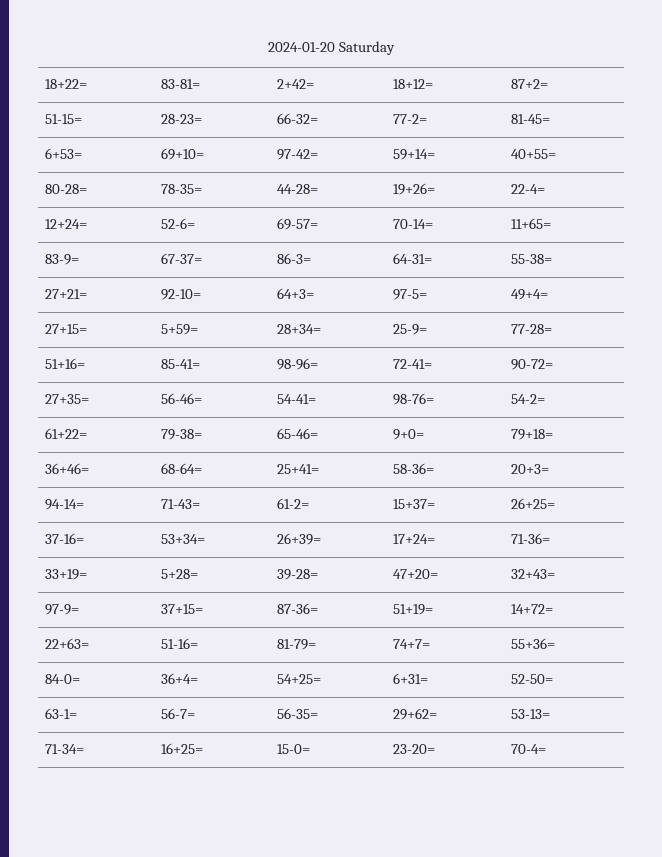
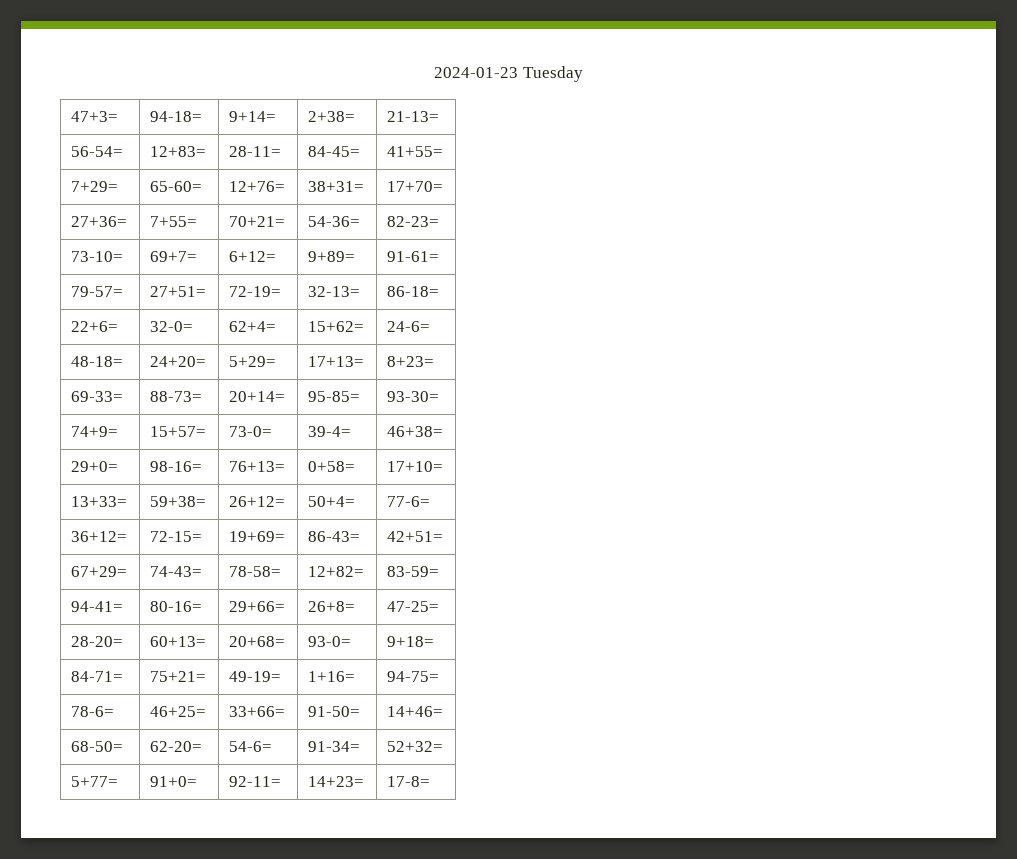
[268,41,395,55] [45,79,88,89] [161,79,201,89] [277,79,315,89] [393,79,434,89] [511,79,549,89] [45,114,83,124] [161,114,203,124] [277,113,319,124] [393,114,428,124] [511,114,551,124] [45,148,83,159] [161,148,205,160] [277,149,319,160] [393,149,436,160] [511,149,557,159] [45,184,88,194] [161,184,203,194] [277,184,319,194] [393,183,436,195] [511,184,546,194] [45,219,88,229] [161,218,196,229] [277,218,319,230] [393,219,434,229] [511,218,552,229] [45,254,80,265] [161,253,203,264] [277,253,312,264] [393,253,433,264] [511,254,553,264] [45,289,88,299] [161,289,202,300] [277,288,315,299] [393,289,428,300] [511,289,549,300] [45,324,88,334] [161,324,199,335] [277,324,322,334] [393,324,428,335] [511,324,553,334] [45,358,86,369] [161,359,201,369] [277,358,319,370] [393,359,433,369] [511,359,554,370] [45,394,90,404] [161,393,203,404] [277,394,317,404] [393,393,435,405] [511,394,546,404] [45,428,88,439] [161,429,203,440] [277,428,319,439] [393,429,425,440] [511,429,554,440] [45,463,90,474] [161,463,203,474] [277,464,320,474] [393,463,435,474] [511,464,550,474] [45,499,85,510] [161,499,201,509] [277,498,310,509] [393,499,436,509] [511,498,556,509] [45,533,85,544] [161,534,206,544] [277,533,322,545] [393,534,436,544] [511,533,551,544] [45,569,88,580] [161,569,199,579] [277,569,319,580] [393,569,439,579] [511,569,556,579] [45,604,80,615] [161,604,204,614] [277,603,319,614] [393,604,434,615] [511,604,554,614] [45,638,90,649] [161,638,199,649] [277,639,317,650] [393,639,431,649] [511,638,556,649] [45,674,81,684] [161,673,199,684] [277,674,322,684] [393,673,429,684] [511,674,554,684] [45,708,78,719] [161,708,196,719] [277,708,319,719] [393,708,438,720] [511,709,551,719] [45,744,85,754] [161,743,204,754] [277,744,311,754] [393,744,436,754] [511,744,547,754] 2024-01-20 Saturday // 18+22= | 83-81= | 2+42= | 18+12= | 87+2= // 51-15= | 28-23= | 66-32= | 77-2= | 81-45= // 6+53= | 69+10= | 97-42= | 59+14= | 40+55= // 80-28= | 78-35= | 44-28= | 19+26= | 22-4= // 12+24= | 52-6= | 69-57= | 70-14= | 11+65= // 83-9= | 67-37= | 86-3= | 64-31= | 55-38= // 27+21= | 92-10= | 64+3= | 97-5= | 49+4= // 27+15= | 5+59= | 28+34= | 25-9= | 77-28= // 51+16= | 85-41= | 98-96= | 72-41= | 90-72= // 27+35= | 56-46= | 54-41= | 98-76= | 54-2= // 61+22= | 79-38= | 65-46= | 9+0= | 79+18= // 36+46= | 68-64= | 25+41= | 58-36= | 20+3= // 94-14= | 71-43= | 61-2= | 15+37= | 26+25= // 37-16= | 53+34= | 26+39= | 17+24= | 71-36= // 33+19= | 5+28= | 39-28= | 47+20= | 32+43= // 97-9= | 37+15= | 87-36= | 51+19= | 14+72= // 22+63= | 51-16= | 81-79= | 74+7= | 55+36= // 84-0= | 36+4= | 54+25= | 6+31= | 52-50= // 63-1= | 56-7= | 56-35= | 29+62= | 53-13= // 71-34= | 16+25= | 15-0= | 23-20= | 70-4= -> [434,66,583,82] [71,111,119,122] [150,111,203,122] [229,111,277,122] [308,111,356,122] [387,111,440,122] [71,146,124,157] [150,146,207,157] [229,146,282,157] [308,146,361,157] [387,146,444,157] [71,181,119,192] [150,181,203,192] [229,181,286,192] [308,181,365,192] [387,181,444,192] [71,216,128,227] [150,216,198,227] [229,216,286,227] [308,216,361,227] [387,216,440,227] [71,251,124,262] [150,251,198,262] [229,251,277,262] [308,251,356,262] [387,251,440,262] [71,286,124,297] [150,286,207,297] [229,286,282,297] [308,286,361,297] [387,286,440,297] [71,321,119,332] [150,321,194,332] [229,321,277,332] [308,321,365,332] [387,321,431,332] [71,356,124,367] [150,356,207,367] [229,356,277,367] [308,356,365,367] [387,356,435,367] [71,391,124,402] [150,391,203,402] [229,391,286,402] [308,391,361,402] [387,391,440,402] [71,426,119,437] [150,426,207,437] [229,426,273,437] [308,426,352,437] [387,426,444,437] [71,461,119,472] [150,461,203,472] [229,461,286,472] [308,461,356,472] [387,461,444,472] [71,496,128,507] [150,496,207,507] [229,496,286,507] [308,496,356,507] [387,496,431,507] [71,531,128,542] [150,531,203,542] [229,531,286,542] [308,531,361,542] [387,531,444,542] [71,566,128,577] [150,566,203,577] [229,566,282,577] [308,566,365,577] [387,566,440,577] [71,601,124,612] [150,601,203,612] [229,601,286,612] [308,601,356,612] [387,601,440,612] [71,636,124,647] [150,636,207,647] [229,636,286,647] [308,636,352,647] [387,636,435,647] [71,671,124,682] [150,671,207,682] [229,671,282,682] [308,671,356,682] [387,671,440,682] [71,706,115,717] [150,706,207,717] [229,706,286,717] [308,706,361,717] [387,706,444,717] [71,741,124,752] [150,741,203,752] [229,741,273,752] [308,741,361,752] [387,741,444,752] [71,776,119,787] [150,776,198,787] [229,776,282,787] [308,776,365,787] [387,776,431,787] 2024-01-23 Tuesday // 47+3= | 94-18= | 9+14= | 2+38= | 21-13= // 56-54= | 12+83= | 28-11= | 84-45= | 41+55= // 7+29= | 65-60= | 12+76= | 38+31= | 17+70= // 27+36= | 7+55= | 70+21= | 54-36= | 82-23= // 73-10= | 69+7= | 6+12= | 9+89= | 91-61= // 79-57= | 27+51= | 72-19= | 32-13= | 86-18= // 22+6= | 32-0= | 62+4= | 15+62= | 24-6= // 48-18= | 24+20= | 5+29= | 17+13= | 8+23= // 69-33= | 88-73= | 20+14= | 95-85= | 93-30= // 74+9= | 15+57= | 73-0= | 39-4= | 46+38= // 29+0= | 98-16= | 76+13= | 0+58= | 17+10= // 13+33= | 59+38= | 26+12= | 50+4= | 77-6= // 36+12= | 72-15= | 19+69= | 86-43= | 42+51= // 67+29= | 74-43= | 78-58= | 12+82= | 83-59= // 94-41= | 80-16= | 29+66= | 26+8= | 47-25= // 28-20= | 60+13= | 20+68= | 93-0= | 9+18= // 84-71= | 75+21= | 49-19= | 1+16= | 94-75= // 78-6= | 46+25= | 33+66= | 91-50= | 14+46= // 68-50= | 62-20= | 54-6= | 91-34= | 52+32= // 5+77= | 91+0= | 92-11= | 14+23= | 17-8=

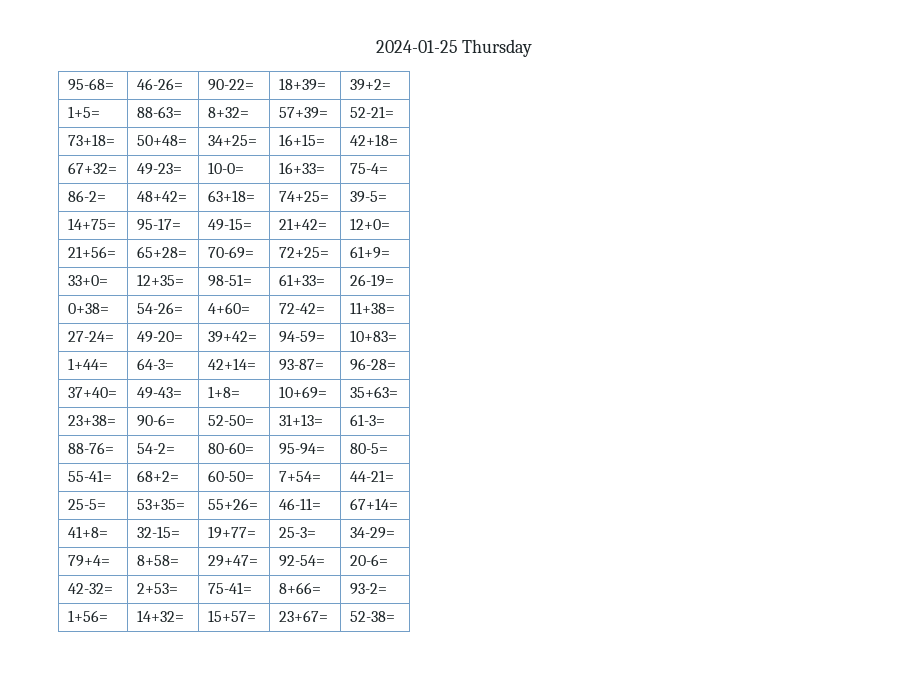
[434,66,583,82] [71,111,119,122] [150,111,203,122] [229,111,277,122] [308,111,356,122] [387,111,440,122] [71,146,124,157] [150,146,207,157] [229,146,282,157] [308,146,361,157] [387,146,444,157] [71,181,119,192] [150,181,203,192] [229,181,286,192] [308,181,365,192] [387,181,444,192] [71,216,128,227] [150,216,198,227] [229,216,286,227] [308,216,361,227] [387,216,440,227] [71,251,124,262] [150,251,198,262] [229,251,277,262] [308,251,356,262] [387,251,440,262] [71,286,124,297] [150,286,207,297] [229,286,282,297] [308,286,361,297] [387,286,440,297] [71,321,119,332] [150,321,194,332] [229,321,277,332] [308,321,365,332] [387,321,431,332] [71,356,124,367] [150,356,207,367] [229,356,277,367] [308,356,365,367] [387,356,435,367] [71,391,124,402] [150,391,203,402] [229,391,286,402] [308,391,361,402] [387,391,440,402] [71,426,119,437] [150,426,207,437] [229,426,273,437] [308,426,352,437] [387,426,444,437] [71,461,119,472] [150,461,203,472] [229,461,286,472] [308,461,356,472] [387,461,444,472] [71,496,128,507] [150,496,207,507] [229,496,286,507] [308,496,356,507] [387,496,431,507] [71,531,128,542] [150,531,203,542] [229,531,286,542] [308,531,361,542] [387,531,444,542] [71,566,128,577] [150,566,203,577] [229,566,282,577] [308,566,365,577] [387,566,440,577] [71,601,124,612] [150,601,203,612] [229,601,286,612] [308,601,356,612] [387,601,440,612] [71,636,124,647] [150,636,207,647] [229,636,286,647] [308,636,352,647] [387,636,435,647] [71,671,124,682] [150,671,207,682] [229,671,282,682] [308,671,356,682] [387,671,440,682] [71,706,115,717] [150,706,207,717] [229,706,286,717] [308,706,361,717] [387,706,444,717] [71,741,124,752] [150,741,203,752] [229,741,273,752] [308,741,361,752] [387,741,444,752] [71,776,119,787] [150,776,198,787] [229,776,282,787] [308,776,365,787] [387,776,431,787] 2024-01-23 Tuesday // 47+3= | 94-18= | 9+14= | 2+38= | 21-13= // 56-54= | 12+83= | 28-11= | 84-45= | 41+55= // 7+29= | 65-60= | 12+76= | 38+31= | 17+70= // 27+36= | 7+55= | 70+21= | 54-36= | 82-23= // 73-10= | 69+7= | 6+12= | 9+89= | 91-61= // 79-57= | 27+51= | 72-19= | 32-13= | 86-18= // 22+6= | 32-0= | 62+4= | 15+62= | 24-6= // 48-18= | 24+20= | 5+29= | 17+13= | 8+23= // 69-33= | 88-73= | 20+14= | 95-85= | 93-30= // 74+9= | 15+57= | 73-0= | 39-4= | 46+38= // 29+0= | 98-16= | 76+13= | 0+58= | 17+10= // 13+33= | 59+38= | 26+12= | 50+4= | 77-6= // 36+12= | 72-15= | 19+69= | 86-43= | 42+51= // 67+29= | 74-43= | 78-58= | 12+82= | 83-59= // 94-41= | 80-16= | 29+66= | 26+8= | 47-25= // 28-20= | 60+13= | 20+68= | 93-0= | 9+18= // 84-71= | 75+21= | 49-19= | 1+16= | 94-75= // 78-6= | 46+25= | 33+66= | 91-50= | 14+46= // 68-50= | 62-20= | 54-6= | 91-34= | 52+32= // 5+77= | 91+0= | 92-11= | 14+23= | 17-8= -> [375,39,533,57] [67,78,114,91] [136,78,183,90] [207,79,254,91] [278,78,326,91] [349,79,391,91] [67,106,100,118] [136,106,182,118] [207,107,249,118] [278,107,328,119] [349,106,394,118] [67,134,115,146] [136,135,187,146] [207,135,257,146] [278,134,325,146] [349,134,398,146] [67,162,117,174] [136,163,182,175] [207,162,244,174] [278,162,325,174] [349,163,388,174] [67,190,106,202] [136,191,187,202] [207,190,255,202] [278,191,329,202] [349,191,387,203] [67,218,116,230] [136,218,181,231] [207,218,252,231] [278,218,327,230] [349,218,390,230] [67,246,116,258] [136,246,187,258] [207,246,254,259] [278,247,329,258] [349,246,390,259] [67,275,108,286] [136,274,184,286] [207,274,252,287] [278,274,325,286] [349,274,394,287] [67,303,109,314] [136,302,183,314] [207,302,250,314] [278,303,325,314] [349,302,395,314] [67,331,114,342] [136,331,183,343] [207,331,257,343] [278,331,325,343] [349,330,397,342] [67,358,108,370] [136,358,174,370] [207,358,256,370] [278,359,324,371] [349,358,396,371] [67,387,117,398] [136,387,182,399] [207,386,240,398] [278,386,327,399] [349,386,398,398] [67,415,116,426] [136,414,175,427] [207,415,254,426] [278,414,323,426] [349,414,385,426] [67,442,114,454] [136,443,175,454] [207,442,254,454] [278,443,325,455] [349,443,388,454] [67,470,112,482] [136,470,179,482] [207,470,254,482] [278,471,321,482] [349,470,394,482] [67,499,106,510] [136,499,185,510] [207,498,258,510] [278,498,321,510] [349,498,398,510] [67,526,108,538] [136,526,180,538] [207,526,256,539] [278,527,316,538] [349,527,395,539] [67,555,110,567] [136,555,179,566] [207,555,258,567] [278,555,325,567] [349,554,388,566] [67,583,113,594] [136,583,178,594] [207,582,252,594] [278,582,321,594] [349,583,387,595] [67,610,108,622] [136,610,184,622] [207,610,256,622] [278,610,328,622] [349,611,395,622] 2024-01-25 Thursday // 95-68= | 46-26= | 90-22= | 18+39= | 39+2= // 1+5= | 88-63= | 8+32= | 57+39= | 52-21= // 73+18= | 50+48= | 34+25= | 16+15= | 42+18= // 67+32= | 49-23= | 10-0= | 16+33= | 75-4= // 86-2= | 48+42= | 63+18= | 74+25= | 39-5= // 14+75= | 95-17= | 49-15= | 21+42= | 12+0= // 21+56= | 65+28= | 70-69= | 72+25= | 61+9= // 33+0= | 12+35= | 98-51= | 61+33= | 26-19= // 0+38= | 54-26= | 4+60= | 72-42= | 11+38= // 27-24= | 49-20= | 39+42= | 94-59= | 10+83= // 1+44= | 64-3= | 42+14= | 93-87= | 96-28= // 37+40= | 49-43= | 1+8= | 10+69= | 35+63= // 23+38= | 90-6= | 52-50= | 31+13= | 61-3= // 88-76= | 54-2= | 80-60= | 95-94= | 80-5= // 55-41= | 68+2= | 60-50= | 7+54= | 44-21= // 25-5= | 53+35= | 55+26= | 46-11= | 67+14= // 41+8= | 32-15= | 19+77= | 25-3= | 34-29= // 79+4= | 8+58= | 29+47= | 92-54= | 20-6= // 42-32= | 2+53= | 75-41= | 8+66= | 93-2= // 1+56= | 14+32= | 15+57= | 23+67= | 52-38=

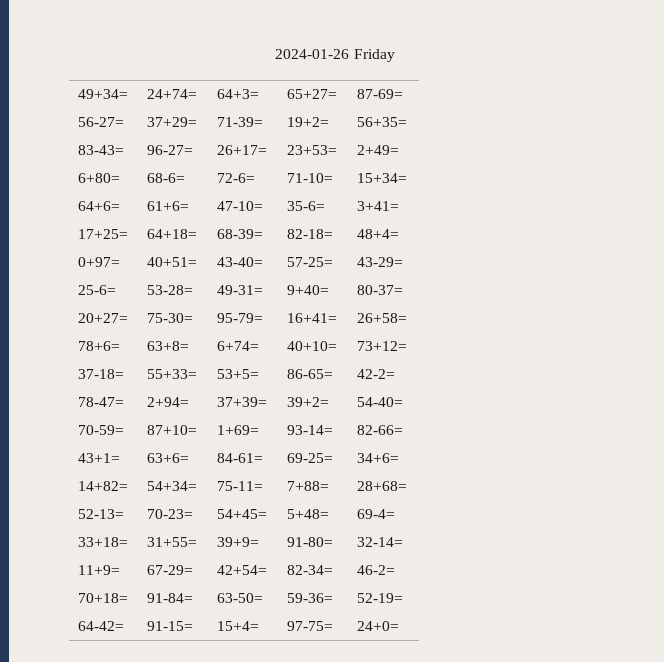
[375,39,533,57] [67,78,114,91] [136,78,183,90] [207,79,254,91] [278,78,326,91] [349,79,391,91] [67,106,100,118] [136,106,182,118] [207,107,249,118] [278,107,328,119] [349,106,394,118] [67,134,115,146] [136,135,187,146] [207,135,257,146] [278,134,325,146] [349,134,398,146] [67,162,117,174] [136,163,182,175] [207,162,244,174] [278,162,325,174] [349,163,388,174] [67,190,106,202] [136,191,187,202] [207,190,255,202] [278,191,329,202] [349,191,387,203] [67,218,116,230] [136,218,181,231] [207,218,252,231] [278,218,327,230] [349,218,390,230] [67,246,116,258] [136,246,187,258] [207,246,254,259] [278,247,329,258] [349,246,390,259] [67,275,108,286] [136,274,184,286] [207,274,252,287] [278,274,325,286] [349,274,394,287] [67,303,109,314] [136,302,183,314] [207,302,250,314] [278,303,325,314] [349,302,395,314] [67,331,114,342] [136,331,183,343] [207,331,257,343] [278,331,325,343] [349,330,397,342] [67,358,108,370] [136,358,174,370] [207,358,256,370] [278,359,324,371] [349,358,396,371] [67,387,117,398] [136,387,182,399] [207,386,240,398] [278,386,327,399] [349,386,398,398] [67,415,116,426] [136,414,175,427] [207,415,254,426] [278,414,323,426] [349,414,385,426] [67,442,114,454] [136,443,175,454] [207,442,254,454] [278,443,325,455] [349,443,388,454] [67,470,112,482] [136,470,179,482] [207,470,254,482] [278,471,321,482] [349,470,394,482] [67,499,106,510] [136,499,185,510] [207,498,258,510] [278,498,321,510] [349,498,398,510] [67,526,108,538] [136,526,180,538] [207,526,256,539] [278,527,316,538] [349,527,395,539] [67,555,110,567] [136,555,179,566] [207,555,258,567] [278,555,325,567] [349,554,388,566] [67,583,113,594] [136,583,178,594] [207,582,252,594] [278,582,321,594] [349,583,387,595] [67,610,108,622] [136,610,184,622] [207,610,256,622] [278,610,328,622] [349,611,395,622] 2024-01-25 Thursday // 95-68= | 46-26= | 90-22= | 18+39= | 39+2= // 1+5= | 88-63= | 8+32= | 57+39= | 52-21= // 73+18= | 50+48= | 34+25= | 16+15= | 42+18= // 67+32= | 49-23= | 10-0= | 16+33= | 75-4= // 86-2= | 48+42= | 63+18= | 74+25= | 39-5= // 14+75= | 95-17= | 49-15= | 21+42= | 12+0= // 21+56= | 65+28= | 70-69= | 72+25= | 61+9= // 33+0= | 12+35= | 98-51= | 61+33= | 26-19= // 0+38= | 54-26= | 4+60= | 72-42= | 11+38= // 27-24= | 49-20= | 39+42= | 94-59= | 10+83= // 1+44= | 64-3= | 42+14= | 93-87= | 96-28= // 37+40= | 49-43= | 1+8= | 10+69= | 35+63= // 23+38= | 90-6= | 52-50= | 31+13= | 61-3= // 88-76= | 54-2= | 80-60= | 95-94= | 80-5= // 55-41= | 68+2= | 60-50= | 7+54= | 44-21= // 25-5= | 53+35= | 55+26= | 46-11= | 67+14= // 41+8= | 32-15= | 19+77= | 25-3= | 34-29= // 79+4= | 8+58= | 29+47= | 92-54= | 20-6= // 42-32= | 2+53= | 75-41= | 8+66= | 93-2= // 1+56= | 14+32= | 15+57= | 23+67= | 52-38= -> [275,49,395,62] [78,89,129,99] [147,89,198,99] [217,89,260,99] [287,89,338,99] [357,89,404,99] [78,117,125,127] [147,117,198,127] [217,117,264,127] [287,117,330,127] [357,117,408,127] [78,145,125,155] [147,145,194,155] [217,145,268,155] [287,145,338,155] [357,145,400,155] [78,173,121,183] [147,173,186,183] [217,173,256,183] [287,173,334,183] [357,173,408,183] [78,201,121,211] [147,201,190,211] [217,201,264,211] [287,201,326,211] [357,201,400,211] [78,229,129,239] [147,229,198,239] [217,229,264,239] [287,229,334,239] [357,229,400,239] [78,257,121,267] [147,257,198,267] [217,257,264,267] [287,257,334,267] [357,257,404,267] [78,285,117,295] [147,285,194,295] [217,285,264,295] [287,285,330,295] [357,285,404,295] [78,313,129,323] [147,313,194,323] [217,313,264,323] [287,313,338,323] [357,313,408,323] [78,341,121,351] [147,341,190,351] [217,341,260,351] [287,341,338,351] [357,341,408,351] [78,369,125,379] [147,369,198,379] [217,369,260,379] [287,369,334,379] [357,369,396,379] [78,397,125,407] [147,397,190,407] [217,397,268,407] [287,397,330,407] [357,397,404,407] [78,425,125,435] [147,425,198,435] [217,425,260,435] [287,425,334,435] [357,425,404,435] [78,453,121,463] [147,453,190,463] [217,453,264,463] [287,453,334,463] [357,453,400,463] [78,481,129,491] [147,481,198,491] [217,481,264,491] [287,481,330,491] [357,481,408,491] [78,509,125,519] [147,509,194,519] [217,509,268,519] [287,509,330,519] [357,509,396,519] [78,537,129,547] [147,537,198,547] [217,537,260,547] [287,537,334,547] [357,537,404,547] [78,565,121,575] [147,565,194,575] [217,565,268,575] [287,565,334,575] [357,565,396,575] [78,593,129,603] [147,593,194,603] [217,593,264,603] [287,593,334,603] [357,593,404,603] [78,621,125,631] [147,621,194,631] [217,621,260,631] [287,621,334,631] [357,621,400,631] 2024-01-26 Friday // 49+34= | 24+74= | 64+3= | 65+27= | 87-69= // 56-27= | 37+29= | 71-39= | 19+2= | 56+35= // 83-43= | 96-27= | 26+17= | 23+53= | 2+49= // 6+80= | 68-6= | 72-6= | 71-10= | 15+34= // 64+6= | 61+6= | 47-10= | 35-6= | 3+41= // 17+25= | 64+18= | 68-39= | 82-18= | 48+4= // 0+97= | 40+51= | 43-40= | 57-25= | 43-29= // 25-6= | 53-28= | 49-31= | 9+40= | 80-37= // 20+27= | 75-30= | 95-79= | 16+41= | 26+58= // 78+6= | 63+8= | 6+74= | 40+10= | 73+12= // 37-18= | 55+33= | 53+5= | 86-65= | 42-2= // 78-47= | 2+94= | 37+39= | 39+2= | 54-40= // 70-59= | 87+10= | 1+69= | 93-14= | 82-66= // 43+1= | 63+6= | 84-61= | 69-25= | 34+6= // 14+82= | 54+34= | 75-11= | 7+88= | 28+68= // 52-13= | 70-23= | 54+45= | 5+48= | 69-4= // 33+18= | 31+55= | 39+9= | 91-80= | 32-14= // 11+9= | 67-29= | 42+54= | 82-34= | 46-2= // 70+18= | 91-84= | 63-50= | 59-36= | 52-19= // 64-42= | 91-15= | 15+4= | 97-75= | 24+0=

